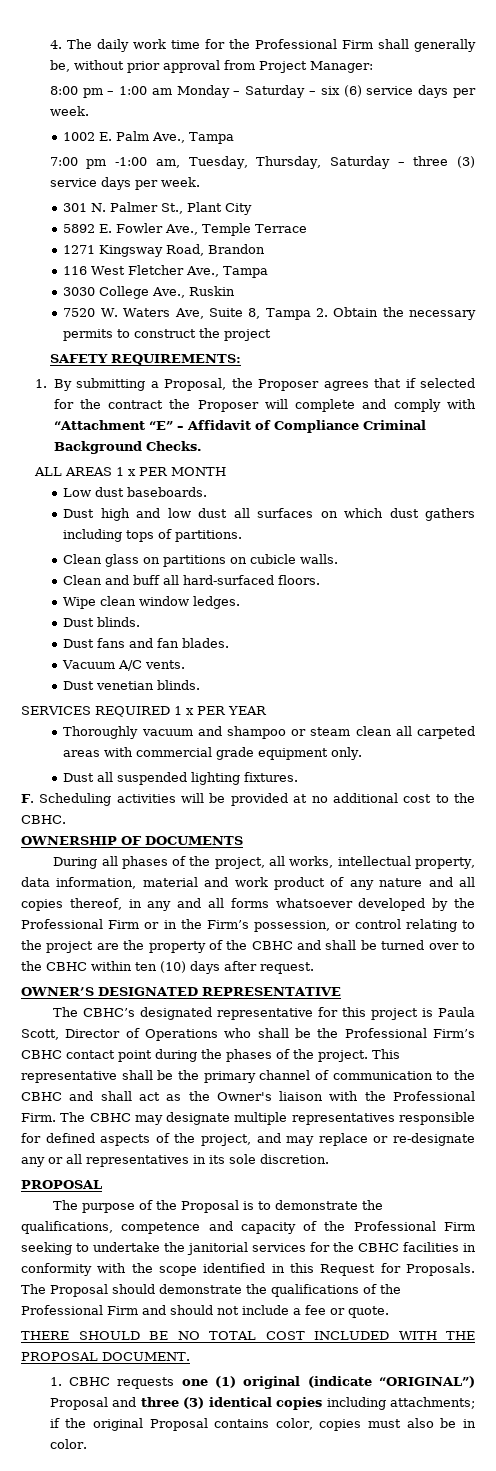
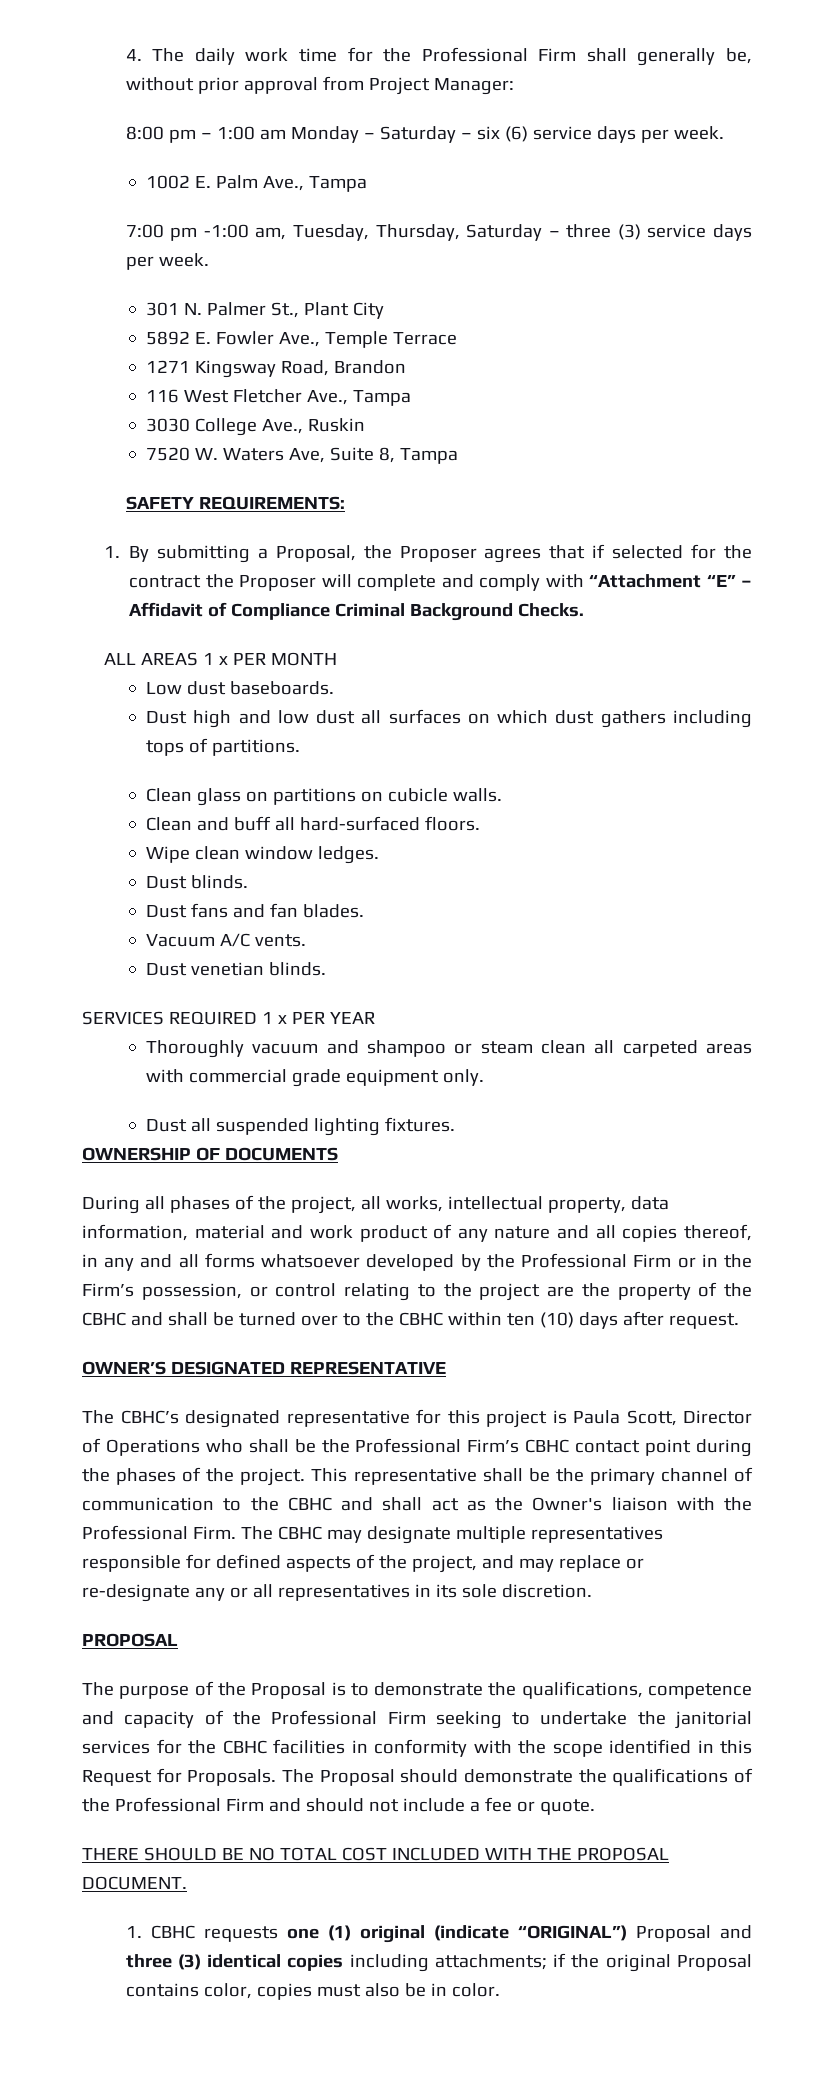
[315,307,476,320] [63,328,272,341] 2. Obtain the necessary permits to construct the project -> (458, 456) none
[21,793,476,806] [21,815,66,824] // F. Scheduling activities will be provided at no additional cost to the CBHC. -> (455, 1124) none

